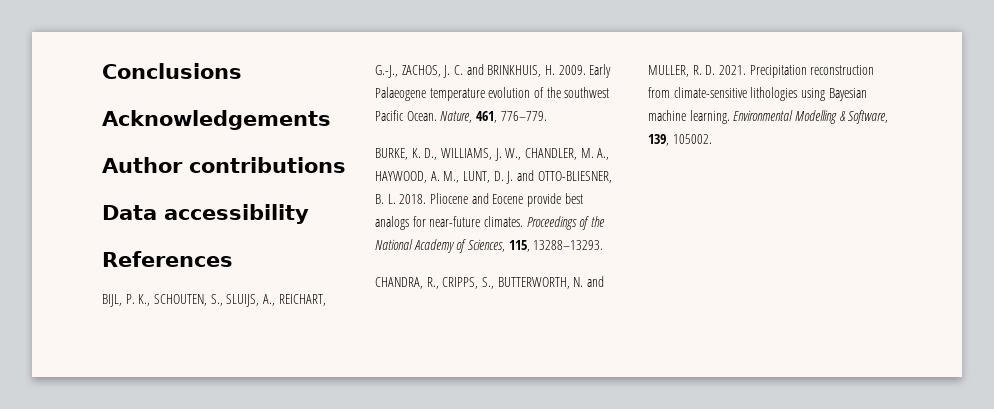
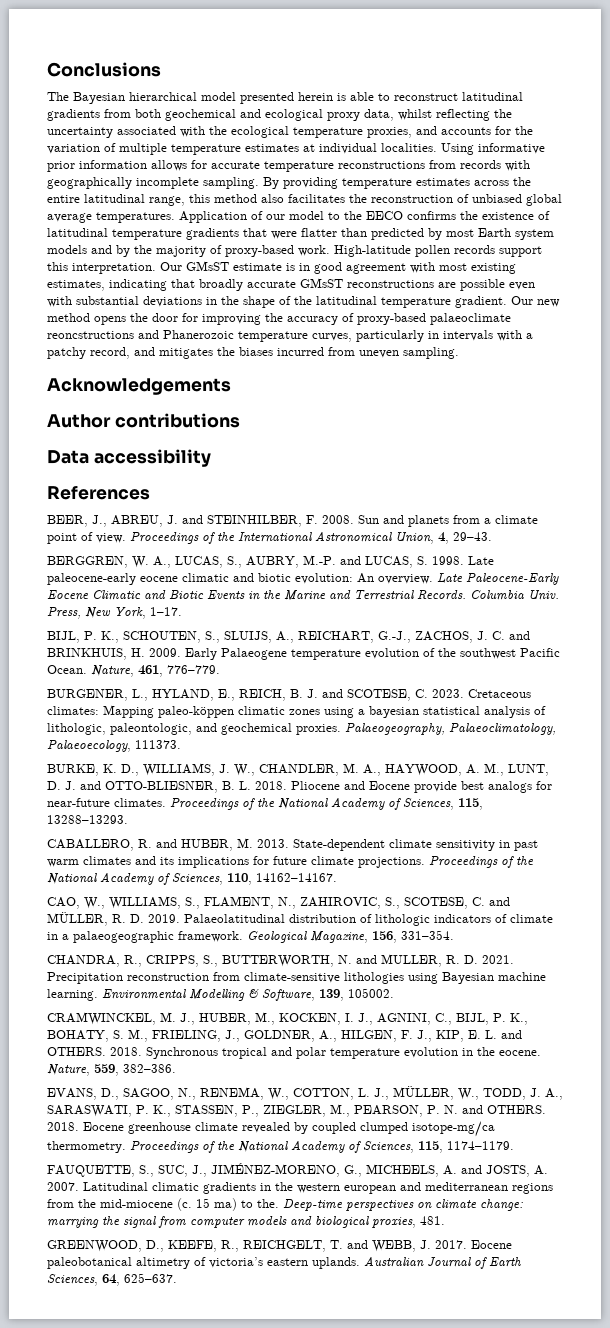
(242, 71) none -> [47,92,523,104] [47,109,512,121] [47,126,533,138] [47,143,545,155] [47,160,530,172] [47,177,531,189] [47,194,562,206] [47,211,550,223] [47,228,554,240] [47,245,542,257] [47,261,516,274] [47,278,535,291] [47,296,560,308] [47,313,511,325] [47,330,533,342] [47,347,459,359] // The Bayesian hierarchical model presented herein is able to reconstruct latitudinal gradients from both geochemical and ecological proxy data, whilst reflecting the uncertainty associated with the ecological temperature proxies, and accounts for the variation of multiple temperature estimates at individual localities. Using informative prior information allows for accurate temperature reconstructions from records with geographically incomplete sampling. By providing temperature estimates across the entire latitudinal range, this method also facilitates the reconstruction of unbiased global average temperatures. Application of our model to the EECO confirms the existence of latitudinal temperature gradients that were flatter than predicted by most Earth system models and by the majority of proxy-based work. High-latitude pollen records support this interpretation. Our GMsST estimate is in good agreement with most existing estimates, indicating that broadly accurate GMsST reconstructions are possible even with substantial deviations in the shape of the latitudinal temperature gradient. Our new method opens the door for improving the accuracy of proxy-based palaeoclimate reoncstructions and Phanerozoic temperature curves, particularly in intervals with a patchy record, and mitigates the biases incurred from uneven sampling.
(233, 259) none -> [47,515,538,527] [47,531,492,544] [47,555,494,568] [47,573,559,585] [47,590,559,601] [47,607,182,619] // BEER, J., ABREU, J. and STEINHILBER, F. 2008. Sun and planets from a climate point of view. Proceedings of the International Astronomical Union, 4, 29–43. // BERGGREN, W. A., LUCAS, S., AUBRY, M.-P. and LUCAS, S. 1998. Late paleocene-early eocene climatic and biotic evolution: An overview. Late Paleocene-Early Eocene Climatic and Biotic Events in the Marine and Terrestrial Records. Columbia Univ. Press, New York, 1–17.
(547, 116) none -> [47,689,531,701] [47,705,546,718] [47,723,556,735] [47,740,181,752] // BURGENER, L., HYLAND, E., REICH, B. J. and SCOTESE, C. 2023. Cretaceous climates: Mapping paleo-köppen climatic zones using a bayesian statistical analysis of lithologic, paleontologic, and geochemical proxies. Palaeogeography, Palaeoclimatology, Palaeoecology, 111373.
(604, 245) none -> [47,838,538,851] [47,856,534,868] [47,872,337,885] [47,896,510,909] [47,912,553,926] [47,930,454,943] // CABALLERO, R. and HUBER, M. 2013. State-dependent climate sensitivity in past warm climates and its implications for future climate projections. Proceedings of the National Academy of Sciences, 110, 14162–14167. // CAO, W., WILLIAMS, S., FLAMENT, N., ZAHIROVIC, S., SCOTESE, C. and MÜLLER, R. D. 2019. Palaeolatitudinal distribution of lithologic indicators of climate in a palaeogeographic framework. Geological Magazine, 156, 331–354.
(712, 139) none -> [47,1012,528,1025] [47,1029,522,1042] [47,1047,541,1059] [47,1064,176,1076] [47,1086,563,1100] [47,1104,546,1117] [47,1121,495,1137] [47,1140,514,1153] [47,1163,548,1177] [47,1182,553,1194] [47,1198,523,1211] [47,1216,445,1228] [47,1240,512,1252] [47,1256,521,1269] [47,1273,177,1286] // CRAMWINCKEL, M. J., HUBER, M., KOCKEN, I. J., AGNINI, C., BIJL, P. K., BOHATY, S. M., FRIELING, J., GOLDNER, A., HILGEN, F. J., KIP, E. L. and OTHERS. 2018. Synchronous tropical and polar temperature evolution in the eocene. Nature, 559, 382–386. // EVANS, D., SAGOO, N., RENEMA, W., COTTON, L. J., MÜLLER, W., TODD, J. A., SARASWATI, P. K., STASSEN, P., ZIEGLER, M., PEARSON, P. N. and OTHERS. 2018. Eocene greenhouse climate revealed by coupled clumped isotope-mg/ca thermometry. Proceedings of the National Academy of Sciences, 115, 1174–1179. // FAUQUETTE, S., SUC, J., JIMÉNEZ-MORENO, G., MICHEELS, A. and JOSTS, A. 2007. Latitudinal climatic gradients in the western european and mediterranean regions from the mid-miocene (c. 15 ma) to the. Deep-time perspectives on climate change: marrying the signal from computer models and biological proxies, 481. // GREENWOOD, D., KEEFE, R., REICHGELT, T. and WEBB, J. 2017. Eocene paleobotanical altimetry of victoria’s eastern uplands. Australian Journal of Earth Sciences, 64, 625–637.

